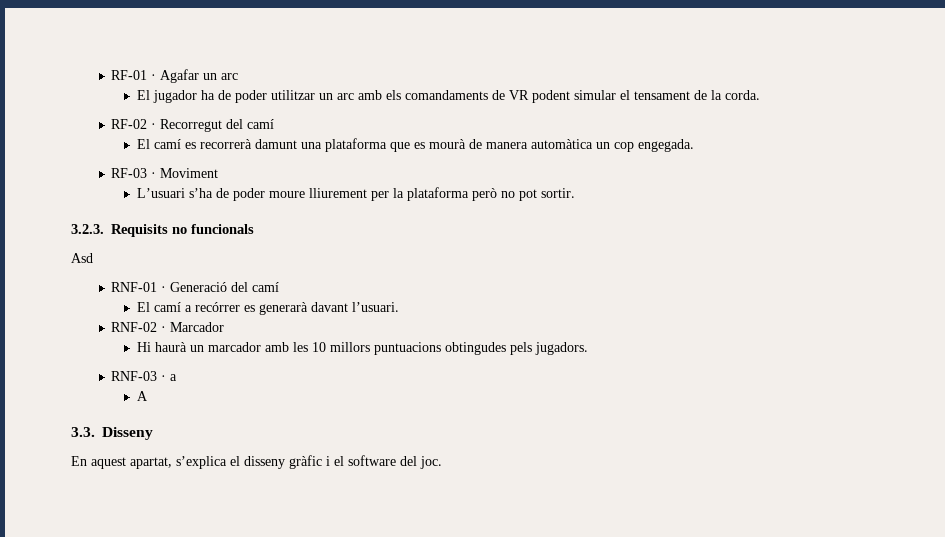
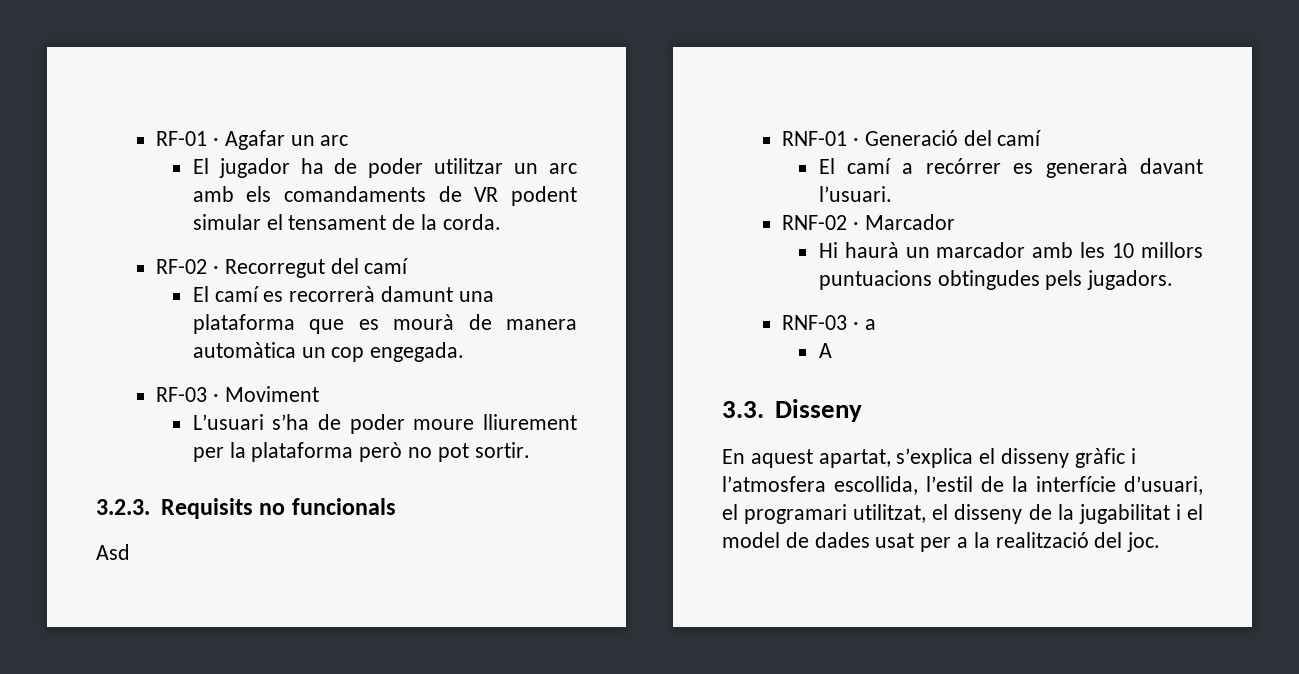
[334,455,396,466] el software -> [722,476,1203,495] [722,504,1203,524] [722,532,1089,552] l’atmosfera escollida, l’estil de la interfície d’usuari, el programari utilitzat, el disseny de la jugabilitat i el model de dades usat per a la realització

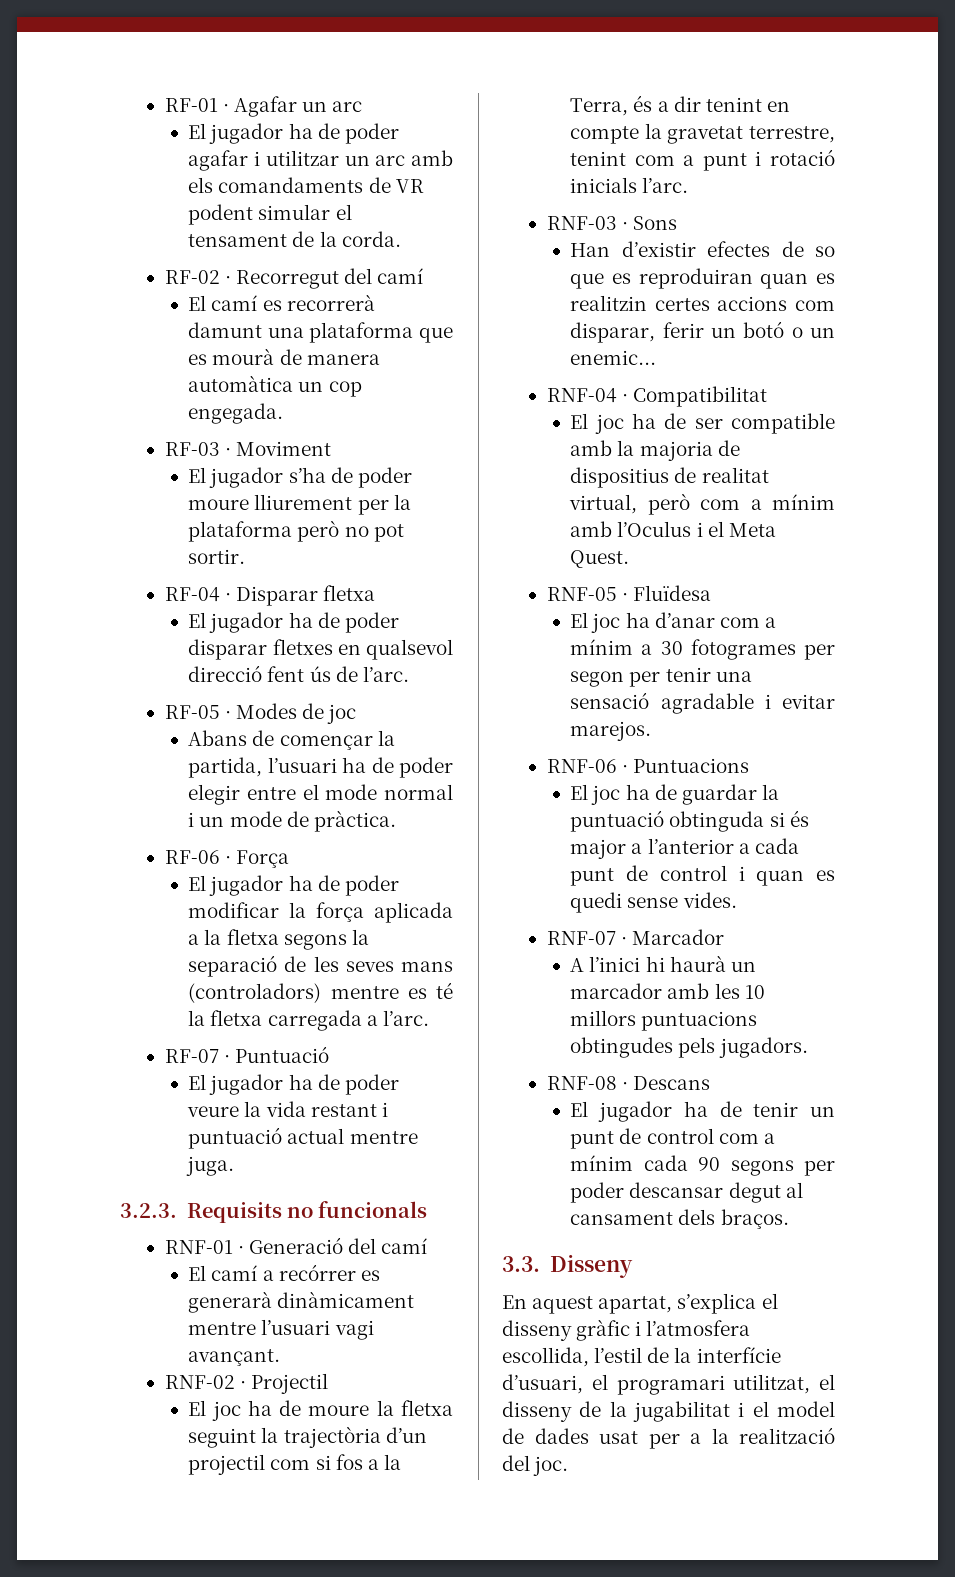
(424, 168) none -> [188,150,260,171] agafar i
[192,414,264,430] L’usuari -> [188,467,284,488] El jugador
(530, 450) none -> [164,585,375,606] [188,612,399,633] [188,639,453,660] [188,665,409,682] [164,703,357,724] [188,730,395,750] [188,757,453,778] [188,784,453,805] [188,810,396,832] [164,850,289,868] [188,875,399,896] [188,902,453,923] [188,929,369,950] [188,955,453,977] [188,982,453,1003] [188,1010,429,1031] [164,1046,329,1063] [188,1074,399,1095] [187,1101,388,1117] [188,1127,418,1149] [186,1156,235,1176] // RF-04 · Disparar fletxa // El jugador ha de poder disparar fletxes en qualsevol direcció fent ús de l’arc. // RF-05 · Modes de joc // Abans de començar la partida, l’usuari ha de poder elegir entre el mode normal i un mode de pràctica. // RF-06 · Força // El jugador ha de poder modificar la força aplicada a la fletxa segons la separació de les seves mans (controladors) mentre es té la fletxa carregada a l’arc. // RF-07 · Puntuació // El jugador ha de poder veure la vida restant i puntuació actual mentre juga.
[96,544,130,560] // Asd -> (428, 1209) none
[1140,158,1203,174] [818,186,892,202] [782,214,955,230] [818,242,838,258] davant l’usuari. // RNF-02 · Marcador // Hi -> [277,1291,415,1308] [188,1319,374,1340] [188,1349,281,1366] [164,1373,328,1394] [188,1400,454,1421] [188,1426,427,1448] [188,1454,401,1475] [570,95,790,116] [570,123,835,144] [570,149,835,171] [570,177,689,193] [546,216,677,230] [570,241,835,257] [570,268,835,289] [570,295,835,311] [570,321,835,343] [570,350,657,365] [546,386,767,407] [570,413,835,434] [570,440,740,461] [570,467,769,488] [569,493,835,515] [570,521,776,537] [570,550,630,568] [546,585,711,601] [570,612,776,633] [570,639,835,660] [570,667,752,687] [570,692,835,714] [570,721,652,741] [546,758,749,773] [570,784,779,805] [570,810,809,832] [570,838,799,859] [570,865,835,886] [570,892,737,913] [546,929,724,945] [570,956,665,972] dinàmicament mentre l’usuari vagi avançant. // RNF-02 · Projectil // El joc ha de moure la fletxa seguint la trajectòria d’un projectil com si fos a la Terra, és a dir tenint en compte la gravetat terrestre, tenint com a punt i rotació inicials l’arc. // RNF-03 · Sons // Han d’existir efectes de so que es reproduiran quan es realitzin certes accions com disparar, ferir un botó o un enemic... // RNF-04 · Compatibilitat // El joc ha de ser compatible amb la majoria de dispositius de realitat virtual, però com a mínim amb l’Oculus i el Meta Quest. // RNF-05 · Fluïdesa // El joc ha d’anar com a mínim a 30 fotogrames per segon per tenir una sensació agradable i evitar marejos. // RNF-06 · Puntuacions // El joc ha de guardar la puntuació obtinguda si és major a l’anterior a cada punt de control i quan es quedi sense vides. // RNF-07 · Marcador // A l’inici hi
[782,315,876,330] [818,343,832,358] RNF-03 · a // A -> [546,1076,710,1090] [570,1101,835,1122] [570,1128,775,1149] [570,1155,835,1176] [570,1182,803,1203] [570,1209,789,1229] RNF-08 · Descans // El jugador ha de tenir un punt de control com a mínim cada 90 segons per poder descansar degut al cansament dels braços.

